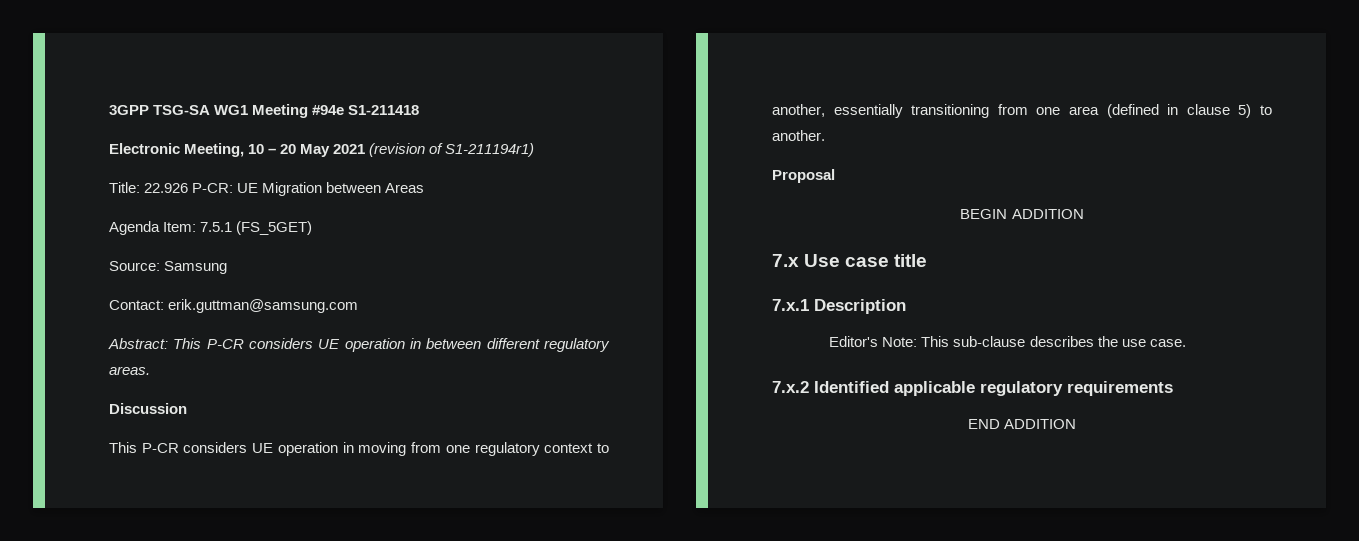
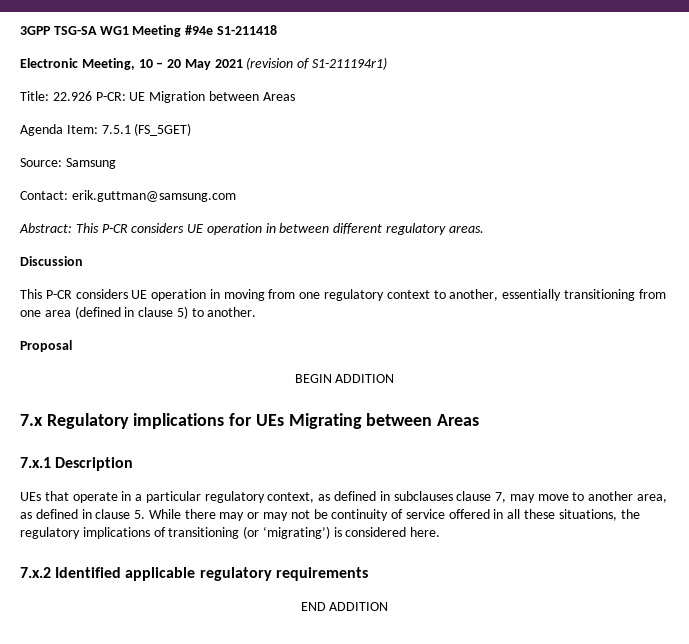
[804,254,928,267] [772,299,906,314] [829,336,1186,347] Use case title // 7.x.1 Description // Editor's Note: This sub-clause describes the use case. -> [46,413,480,429] [20,457,134,471] [20,491,668,503] [20,509,640,521] [20,526,441,539] Regulatory implications for UEs Migrating between Areas // 7.x.1 Description // UEs that operate in a particular regulatory context, as defined in subclauses clause 7, may move to another area, as defined in clause 5. While there may or may not be continuity of service offered in all these situations, the regulatory implications of transitioning (or ‘migrating’) is considered here.

